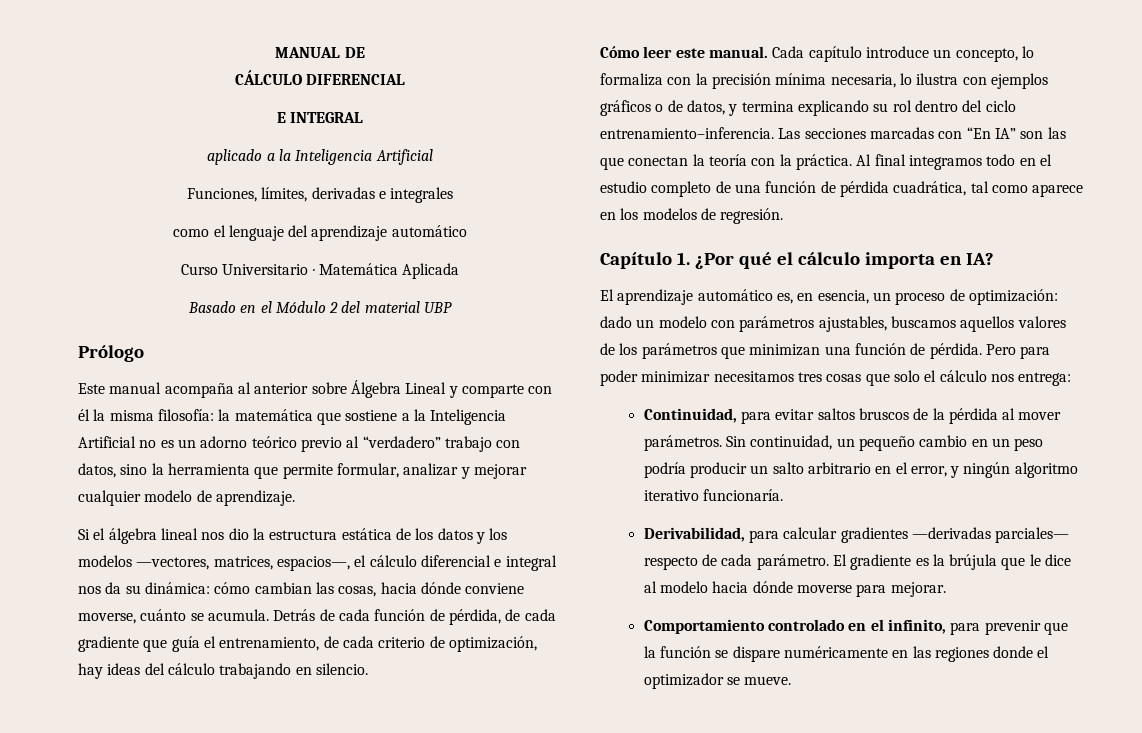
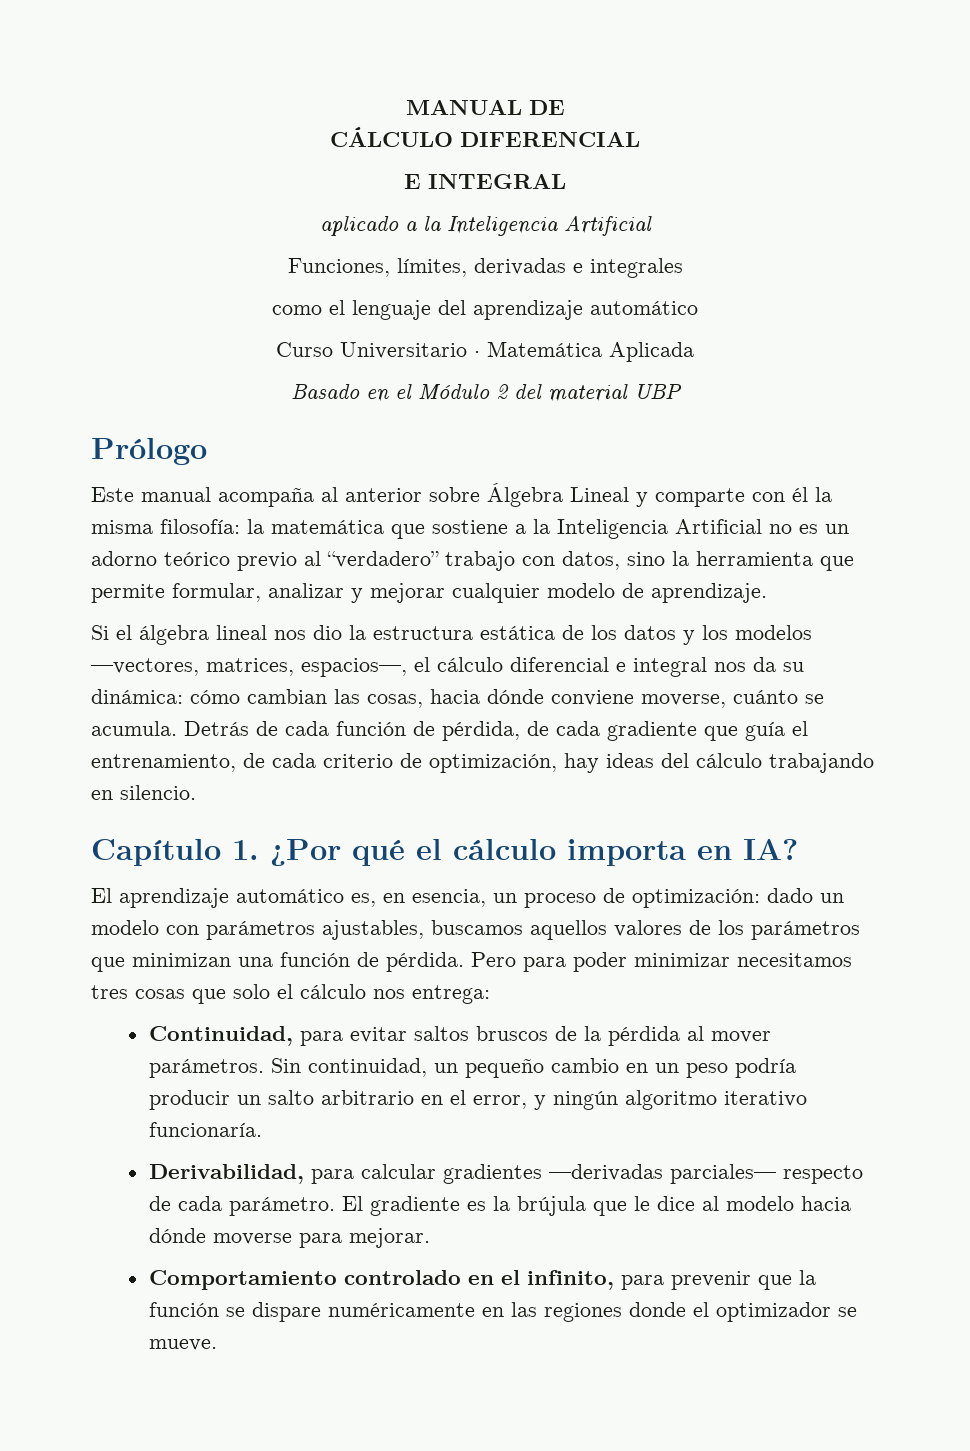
[600,46,1034,62] [600,73,1048,89] [600,100,1016,116] [600,127,1066,139] [600,154,1052,170] [600,181,1084,197] [600,208,784,224] // Cómo leer este manual. Cada capítulo introduce un concepto, lo formaliza con la precisión mínima necesaria, lo ilustra con ejemplos gráficos o de datos, y termina explicando su rol dentro del ciclo entrenamiento–inferencia. Las secciones marcadas con “En IA” son las que conectan la teoría con la práctica. Al final integramos todo en el estudio completo de una función de pérdida cuadrática, tal como aparece en los modelos de regresión. -> (196, 792) none

